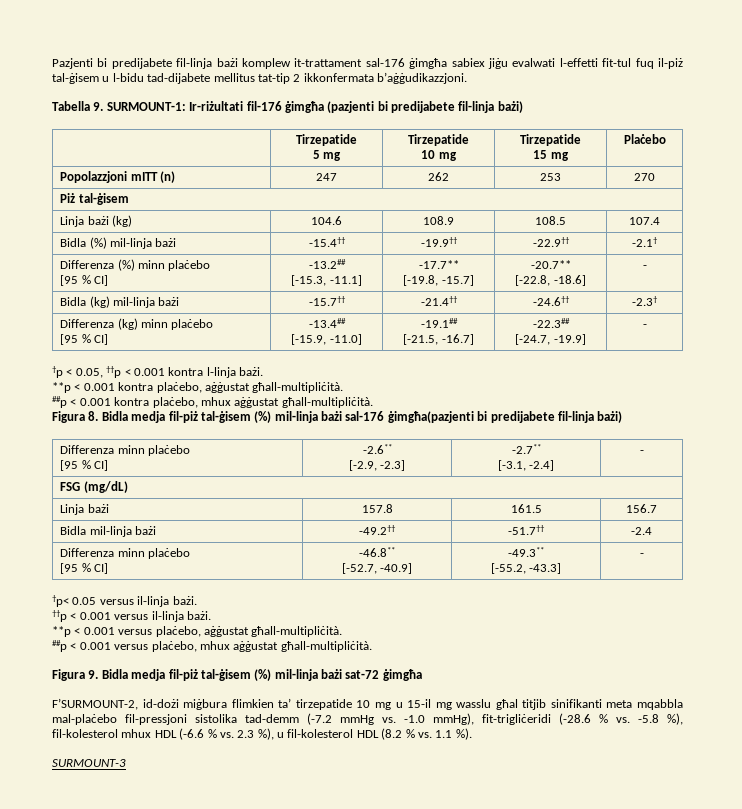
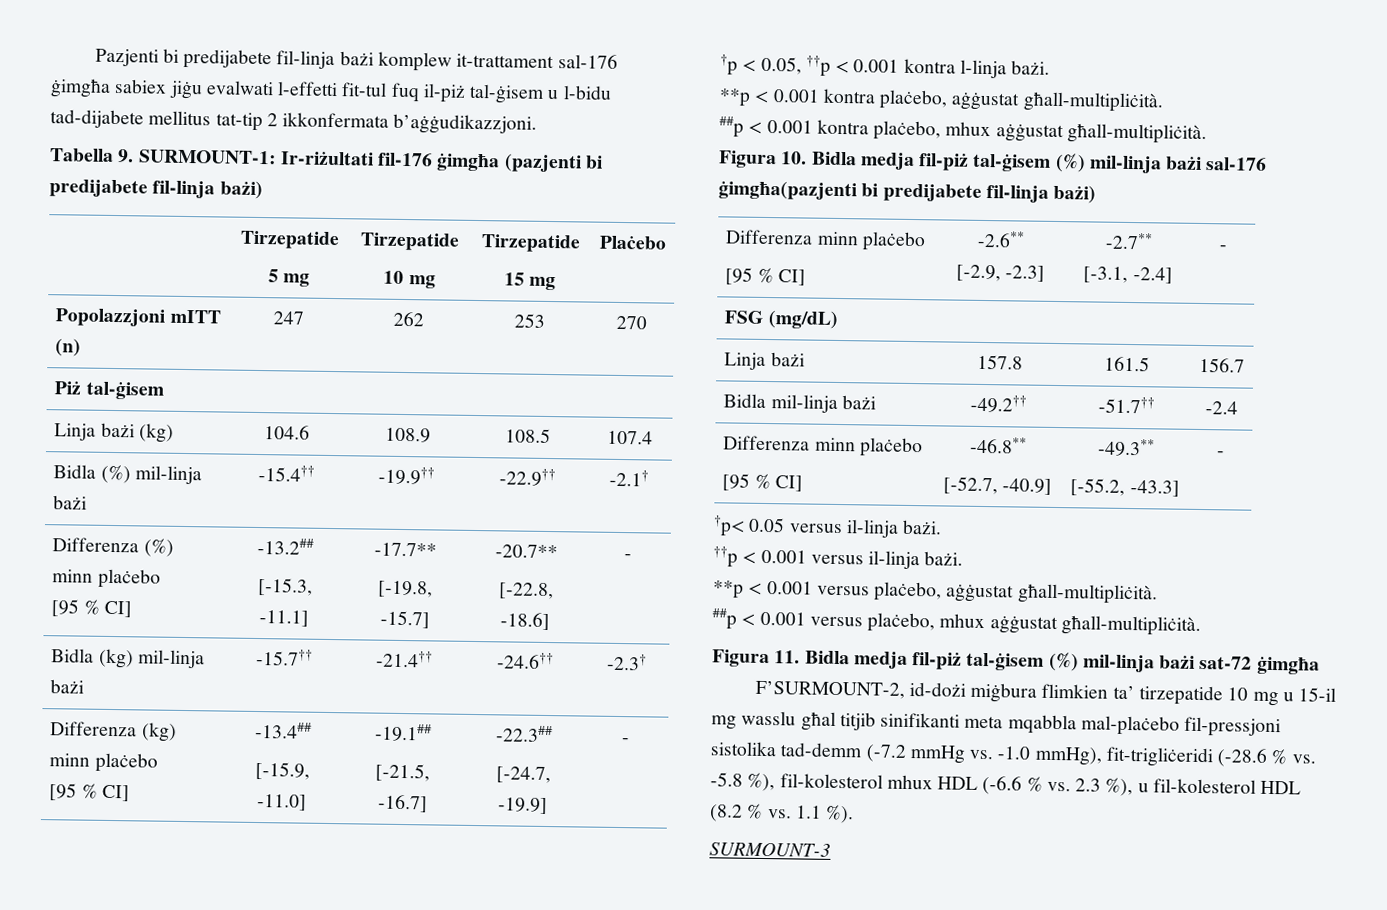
[88,411,99,421] 8. -> [781,151,808,165] 10.
[88,670,99,679] 9. -> [774,650,801,664] 11.

